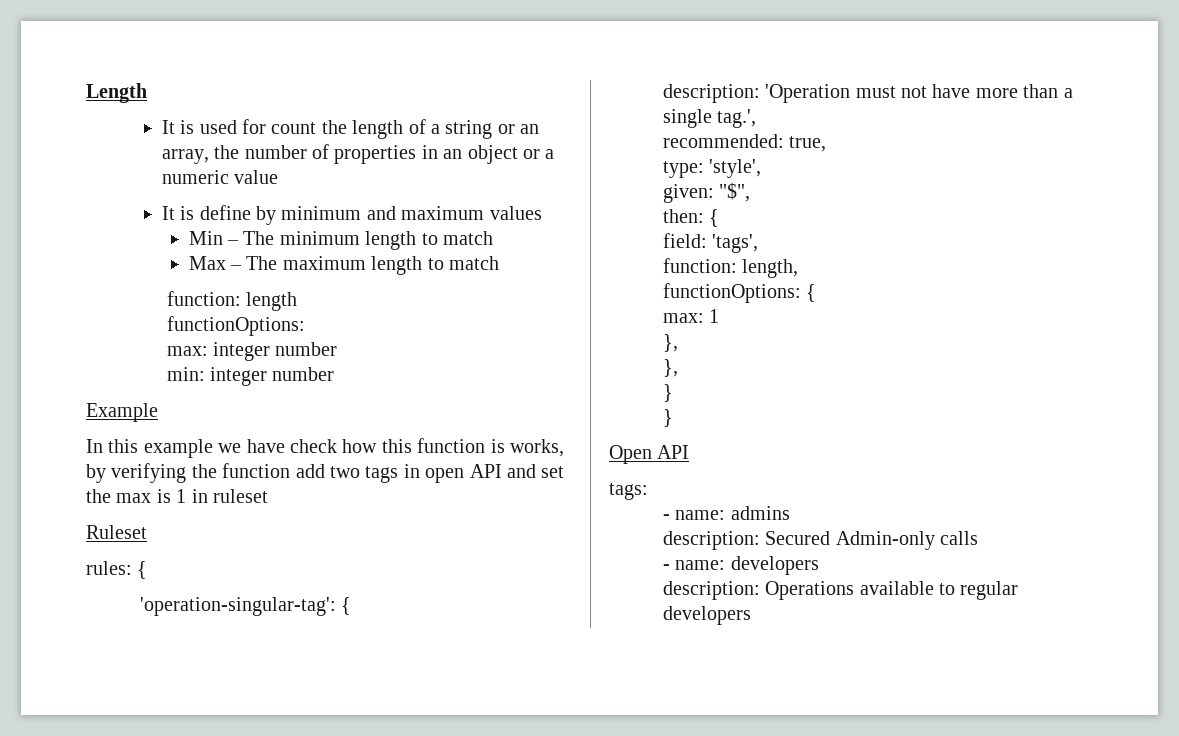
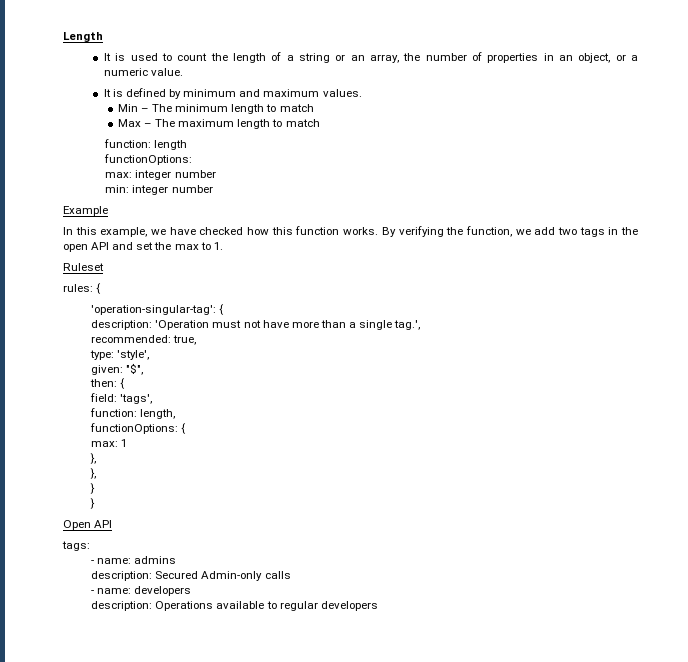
[241,119,266,134] for -> [161,53,172,61] to
[467,145,518,164] object -> [578,53,611,63] object,
[234,170,279,184] [161,205,251,220] value // It is define -> [150,68,183,76] [103,88,167,97] value. // It is defined
[489,206,542,220] values -> [322,89,362,97] values.
[143,439,213,458] example -> [100,227,148,237] example,
[290,439,337,453] check -> [199,227,244,235] checked
[490,439,564,457] [86,463,291,483] is works, by verifying the function -> [343,226,531,237] works. By verifying the function, we
(420, 471) none -> [621,227,638,235] the
[156,489,268,503] is 1 in ruleset -> [200,242,223,250] to 1.

